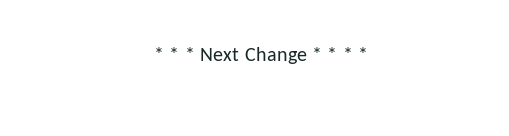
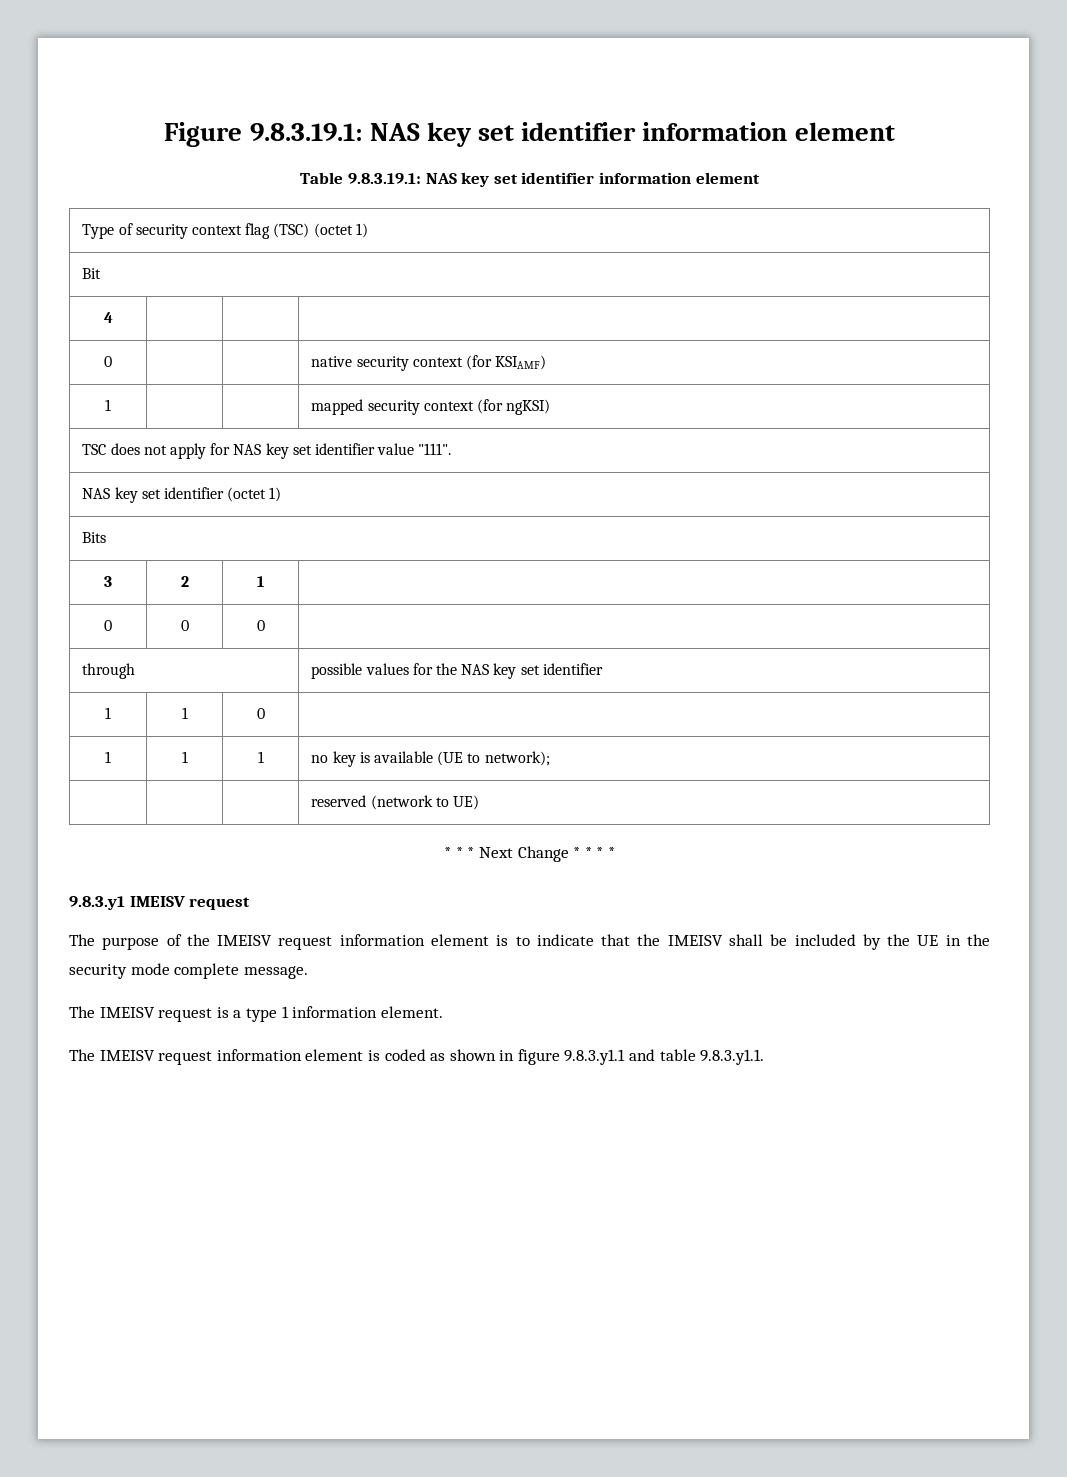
(153, 54) none -> [164,122,895,147] [300,172,760,187] [82,223,368,239] [82,268,102,279] [103,312,113,323] [104,356,112,367] [311,355,547,371] [105,399,111,411] [311,399,551,415] [82,443,452,459] [82,487,282,503] [82,532,107,543] [104,576,112,587] [180,576,189,587] [257,576,264,587] [104,620,112,631] [180,620,189,631] [256,620,265,631] [82,663,136,679] [311,663,603,679] [105,707,111,719] [181,707,188,719] [256,708,265,719] [105,751,111,763] [181,751,188,763] [257,751,264,763] [311,751,550,767] [311,795,479,810] Figure 9.8.3.19.1: NAS key set identifier information element // Table 9.8.3.19.1: NAS key set identifier information element // Type of security context flag (TSC) (octet 1) // Bit // 4 | | | // 0 | | | native security context (for KSIAMF) // 1 | | | mapped security context (for ngKSI) // TSC does not apply for NAS key set identifier value "111". // NAS key set identifier (octet 1) // Bits // 3 | 2 | 1 | // 0 | 0 | 0 | // through | possible values for the NAS key set identifier // 1 | 1 | 0 | // 1 | 1 | 1 | no key is available (UE to network); // | | | reserved (network to UE) //
(369, 54) none -> [69,896,251,910] [69,934,991,950] [69,963,308,979] [69,1006,443,1022] [69,1049,765,1065] // 9.8.3.y1 IMEISV request // The purpose of the IMEISV request information element is to indicate that the IMEISV shall be included by the UE in the security mode complete message. // The IMEISV request is a type 1 information element. // The IMEISV request information element is coded as shown in figure 9.8.3.y1.1 and table 9.8.3.y1.1.

